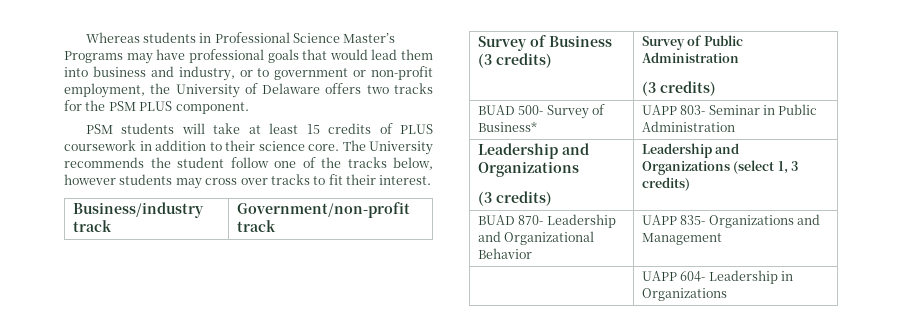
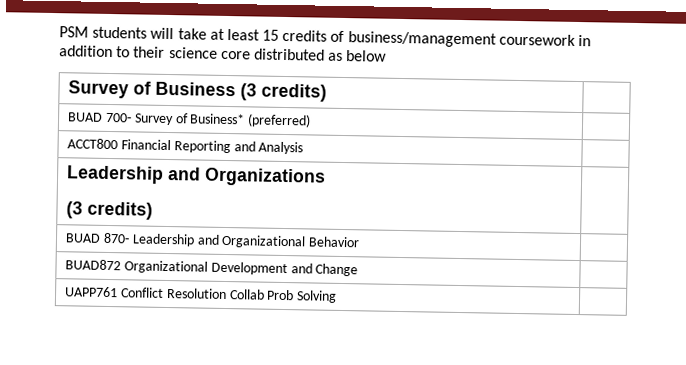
[85,32,396,43] [64,49,433,64] [64,66,433,81] [64,83,433,98] [64,100,249,114] Whereas students in Professional Science Master’s Programs may have professional goals that would lead them into business and industry, or to government or non-profit employment, the University of Delaware offers two tracks for the PSM PLUS component. // -> (59, 32) none
[400,124,434,134] PLUS -> [347,31,497,48] business/management
[308,140,433,155] [64,157,433,170] [64,174,432,189] [72,202,204,218] [72,220,112,232] [236,202,410,218] [236,220,276,232] core. The University recommends the student follow one of the tracks below, however students may cross over tracks to fit their interest. // Business/industry track | Government/non-profit track -> [220,48,388,62] core distributed as below
[641,35,743,50] [641,52,739,63] [641,81,716,96] [477,105,544,115] Survey of Public Administration // (3 credits) // BUAD 500- -> [68,112,133,123] // BUAD 700-
[641,104,818,115] [641,121,735,132] | UAPP 803- Seminar in Public Administration -> [247,113,312,128] [67,138,304,155] (preferred) | // ACCT800 Financial Reporting and Analysis |
[641,143,740,158] [641,160,798,175] [641,177,690,191] Leadership and Organizations (select 1, 3 credits) -> (154, 210) none
[641,214,820,228] [641,233,722,245] [641,270,793,284] [641,288,727,301] UAPP 835- Organizations and Management // | UAPP 604- Leadership in Organizations -> [65,259,359,277] [65,286,338,303] // BUAD872 Organizational Development and Change | // UAPP761 Conflict Resolution Collab Prob Solving |

